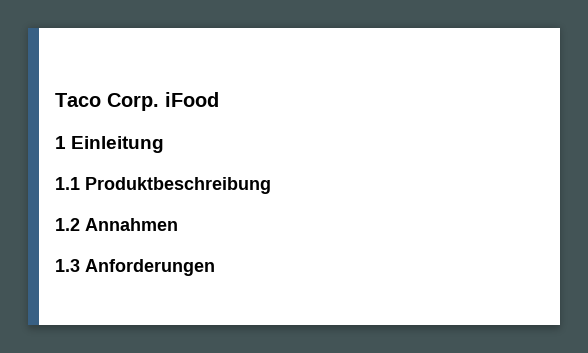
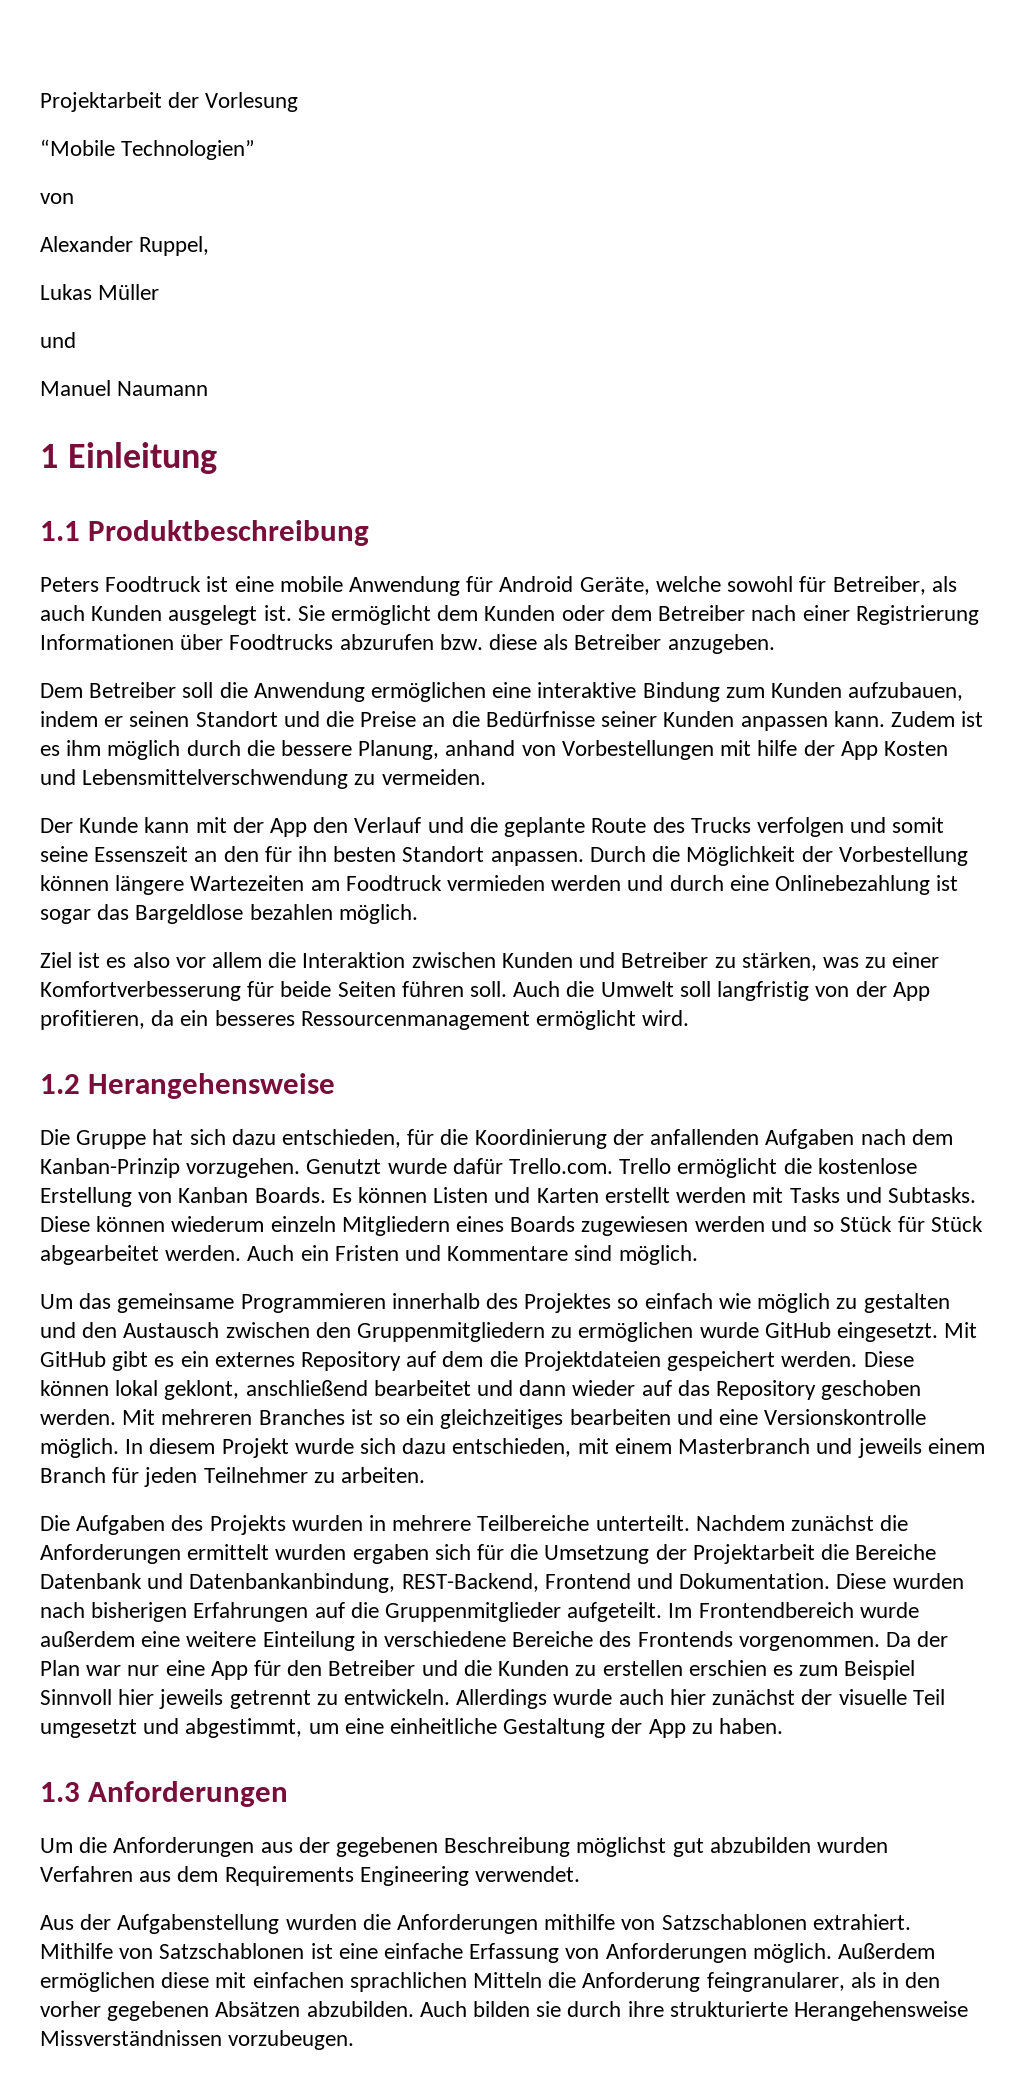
[55,92,219,111] [55,136,165,153] [55,177,271,194] [55,218,178,231] [55,259,215,276] Taco Corp. iFood // 1 Einleitung // 1.1 Produktbeschreibung // 1.2 Annahmen // 1.3 Anforderungen -> [40,92,299,112] [40,139,256,160] [40,193,74,204] [40,236,210,256] [40,284,160,300] [40,332,76,348] [40,380,209,396] [40,442,217,474] [40,520,370,546] [40,576,957,596] [40,605,979,625] [40,634,775,654] [40,682,964,702] [40,711,984,731] [40,740,948,760] [40,769,486,789] [40,817,945,837] [40,846,968,866] [40,875,959,895] [40,904,418,924] [40,952,940,971] [40,981,930,1001] [40,1010,690,1030] [40,1073,336,1099] [40,1129,953,1149] [40,1158,917,1178] [40,1187,976,1207] [40,1216,983,1236] [40,1245,698,1265] [40,1293,950,1313] [40,1322,978,1342] [40,1351,914,1371] [40,1380,922,1400] [40,1409,927,1429] [40,1438,985,1458] [40,1467,426,1487] [40,1515,909,1535] [40,1544,937,1564] [40,1573,964,1593] [40,1602,919,1622] [40,1631,949,1651] [40,1660,916,1680] [40,1689,945,1709] [40,1718,784,1738] [40,1781,289,1807] [40,1837,889,1857] [40,1866,581,1886] [40,1914,911,1934] [40,1943,936,1963] [40,1972,941,1992] [40,2001,969,2021] [40,2030,355,2050] Projektarbeit der Vorlesung // “Mobile Technologien” // von // Alexander Ruppel, // Lukas Müller // und // Manuel Naumann // 1 Einleitung // 1.1 Produktbeschreibung // Peters Foodtruck ist eine mobile Anwendung für Android Geräte, welche sowohl für Betreiber, als auch Kunden ausgelegt ist. Sie ermöglicht dem Kunden oder dem Betreiber nach einer Registrierung Informationen über Foodtrucks abzurufen bzw. diese als Betreiber anzugeben. // Dem Betreiber soll die Anwendung ermöglichen eine interaktive Bindung zum Kunden aufzubauen, indem er seinen Standort und die Preise an die Bedürfnisse seiner Kunden anpassen kann. Zudem ist es ihm möglich durch die bessere Planung, anhand von Vorbestellungen mit hilfe der App Kosten und Lebensmittelverschwendung zu vermeiden. // Der Kunde kann mit der App den Verlauf und die geplante Route des Trucks verfolgen und somit seine Essenszeit an den für ihn besten Standort anpassen. Durch die Möglichkeit der Vorbestellung können längere Wartezeiten am Foodtruck vermieden werden und durch eine Onlinebezahlung ist sogar das Bargeldlose bezahlen möglich. // Ziel ist es also vor allem die Interaktion zwischen Kunden und Betreiber zu stärken, was zu einer Komfortverbesserung für beide Seiten führen soll. Auch die Umwelt soll langfristig von der App profitieren, da ein besseres Ressourcenmanagement ermöglicht wird. // 1.2 Herangehensweise // Die Gruppe hat sich dazu entschieden, für die Koordinierung der anfallenden Aufgaben nach dem Kanban-Prinzip vorzugehen. Genutzt wurde dafür Trello.com. Trello ermöglicht die kostenlose Erstellung von Kanban Boards. Es können Listen und Karten erstellt werden mit Tasks und Subtasks. Diese können wiederum einzeln Mitgliedern eines Boards zugewiesen werden und so Stück für Stück abgearbeitet werden. Auch ein Fristen und Kommentare sind möglich. // Um das gemeinsame Programmieren innerhalb des Projektes so einfach wie möglich zu gestalten und den Austausch zwischen den Gruppenmitgliedern zu ermöglichen wurde GitHub eingesetzt. Mit GitHub gibt es ein externes Repository auf dem die Projektdateien gespeichert werden. Diese können lokal geklont, anschließend bearbeitet und dann wieder auf das Repository geschoben werden. Mit mehreren Branches ist so ein gleichzeitiges bearbeiten und eine Versionskontrolle möglich. In diesem Projekt wurde sich dazu entschieden, mit einem Masterbranch und jeweils einem Branch für jeden Teilnehmer zu arbeiten. // Die Aufgaben des Projekts wurden in mehrere Teilbereiche unterteilt. Nachdem zunächst die Anforderungen ermittelt wurden ergaben sich für die Umsetzung der Projektarbeit die Bereiche Datenbank und Datenbankanbindung, REST-Backend, Frontend und Dokumentation. Diese wurden nach bisherigen Erfahrungen auf die Gruppenmitglieder aufgeteilt. Im Frontendbereich wurde außerdem eine weitere Einteilung in verschiedene Bereiche des Frontends vorgenommen. Da der Plan war nur eine App für den Betreiber und die Kunden zu erstellen erschien es zum Beispiel Sinnvoll hier jeweils getrennt zu entwickeln. Allerdings wurde auch hier zunächst der visuelle Teil umgesetzt und abgestimmt, um eine einheitliche Gestaltung der App zu haben. // 1.3 Anforderungen // Um die Anforderungen aus der gegebenen Beschreibung möglichst gut abzubilden wurden Verfahren aus dem Requirements Engineering verwendet. // Aus der Aufgabenstellung wurden die Anforderungen mithilfe von Satzschablonen extrahiert. Mithilfe von Satzschablonen ist eine einfache Erfassung von Anforderungen möglich. Außerdem ermöglichen diese mit einfachen sprachlichen Mitteln die Anforderung feingranularer, als in den vorher gegebenen Absätzen abzubilden. Auch bilden sie durch ihre strukturierte Herangehensweise Missverständnissen vorzubeugen.

